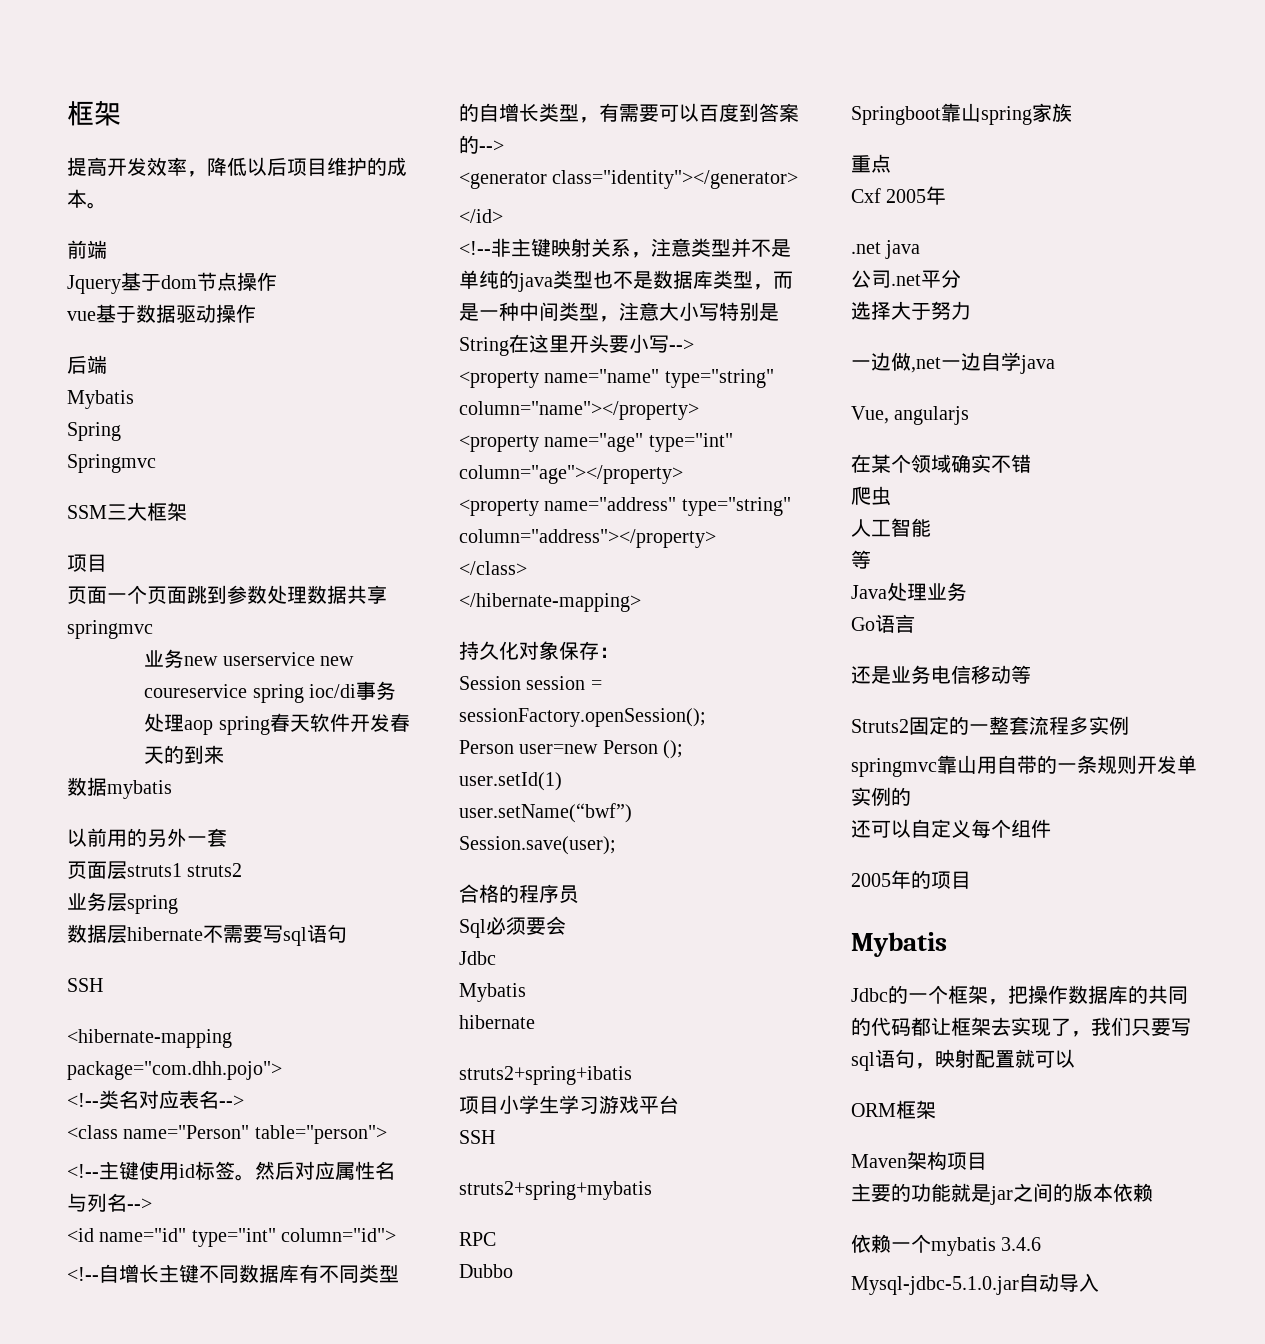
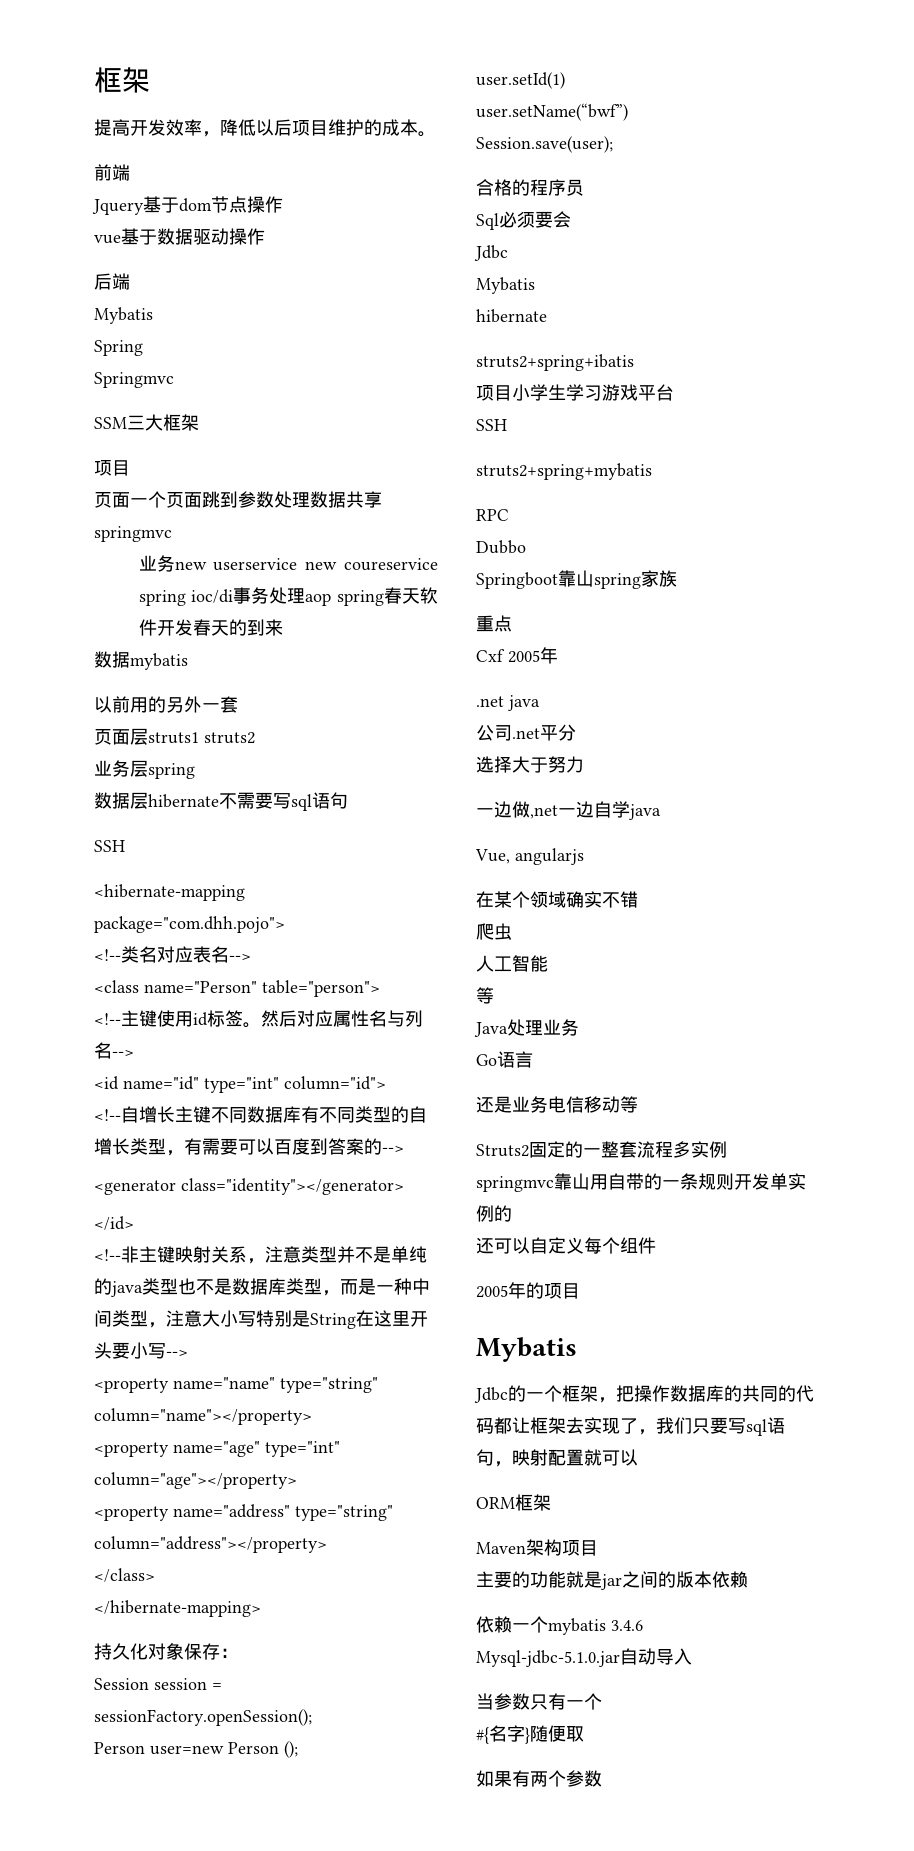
(1099, 1282) none -> [476,1693,602,1710] [476,1725,584,1744] [476,1770,602,1787] // 当参数只有一个 // #{名字}随便取 // 如果有两个参数

